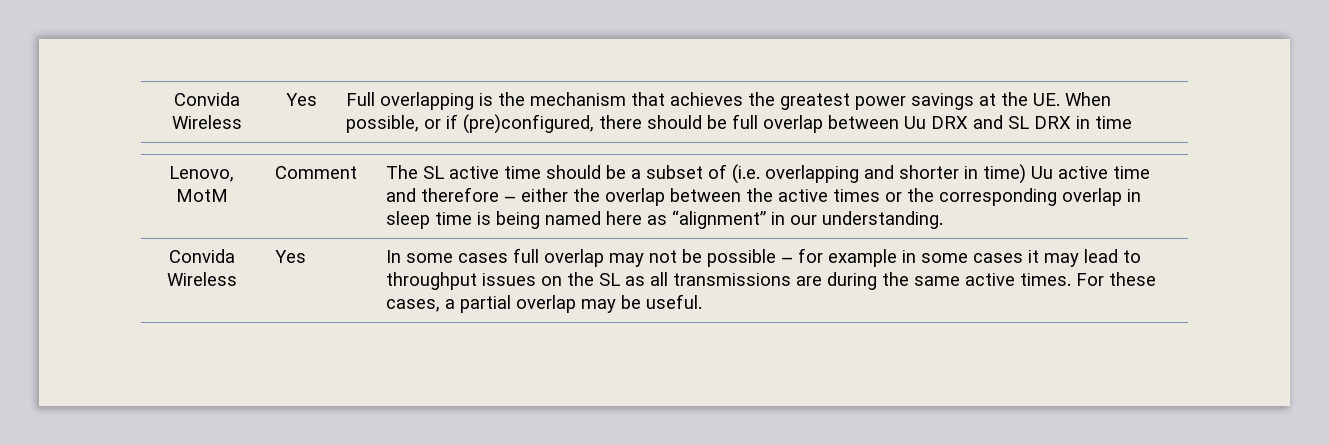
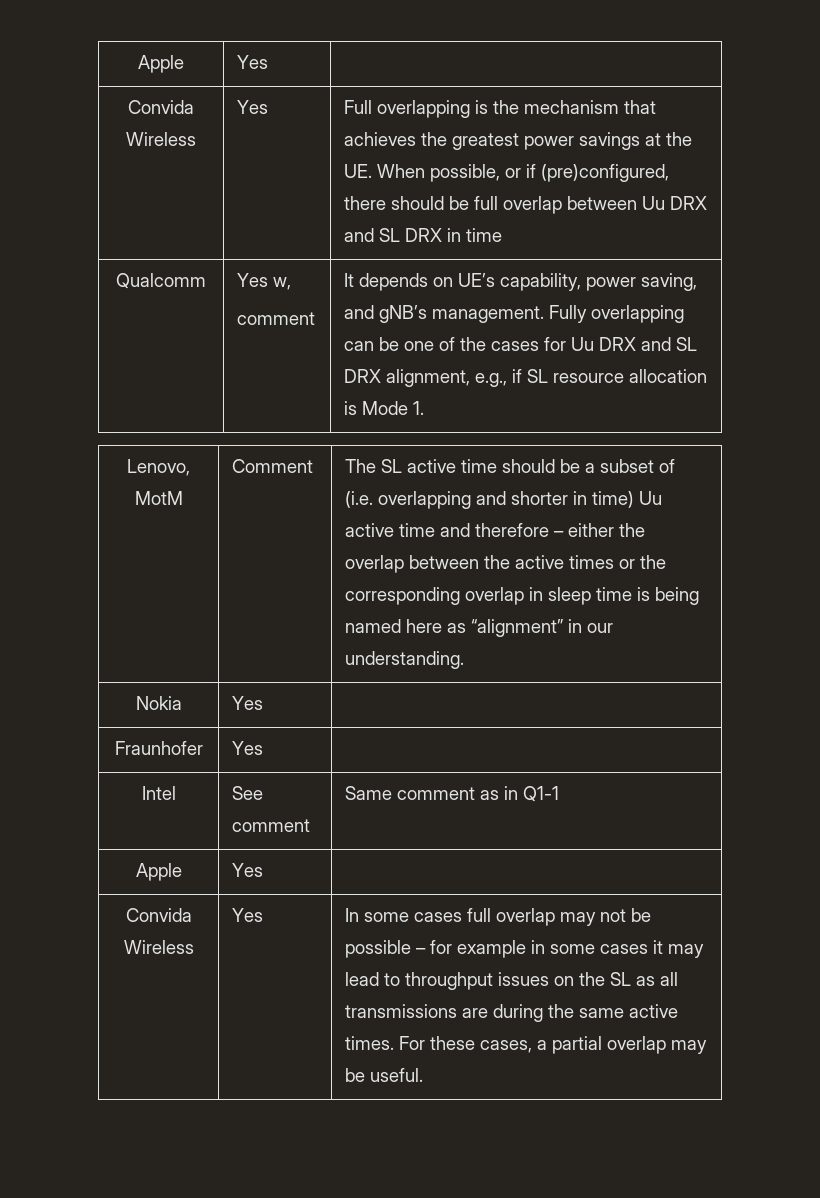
(174, 99) none -> [138,55,184,73] [237,55,269,69] Apple | Yes | //
(1133, 122) none -> [116,273,206,289] [237,273,292,290] [237,312,316,325] [344,273,698,291] [344,305,685,323] [344,337,698,351] [344,369,708,387] [344,401,425,415] // Qualcomm | Yes w, // comment | It depends on UE’s capability, power saving, and gNB’s management. Fully overlapping can be one of the cases for Uu DRX and SL DRX alignment, e.g., if SL resource allocation is Mode 1.
(944, 220) none -> [135,696,182,710] [232,696,264,710] [114,741,203,755] [232,741,264,755] [141,786,176,800] [232,786,264,800] [232,819,311,832] [345,786,560,802] [135,863,182,881] [232,863,264,877] // Nokia | Yes | // Fraunhofer | Yes | // Intel | See comment | Same comment as in Q1-1 // Apple | Yes |

